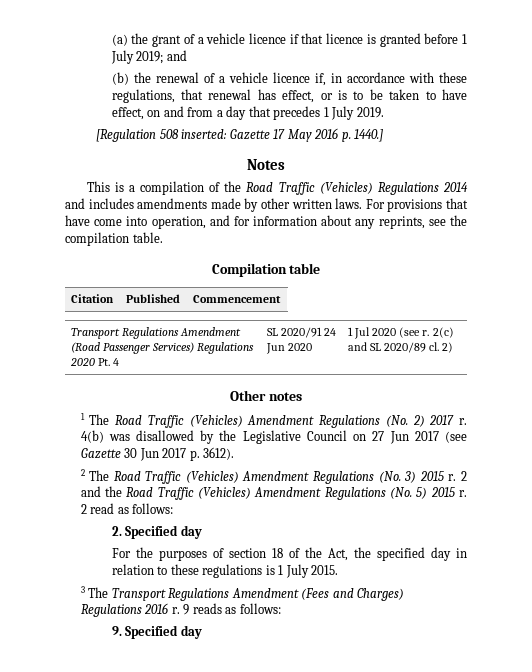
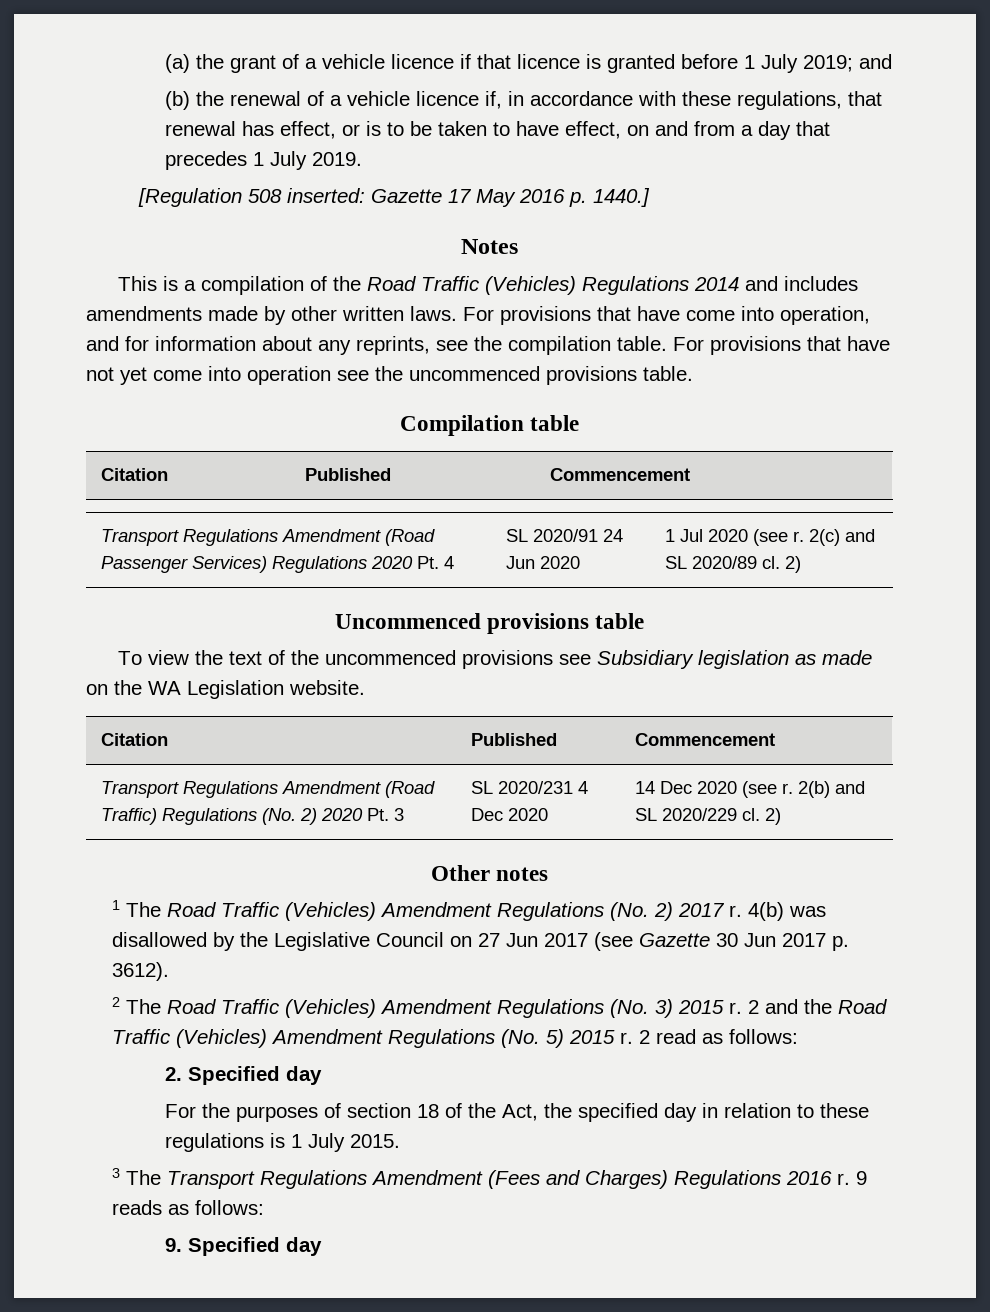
(163, 237) none -> [673,336,890,355] [86,366,693,385] For provisions that have not yet come into operation see the uncommenced provisions table.
(454, 347) none -> [334,613,645,634] [118,650,873,669] [86,680,365,699] [101,733,169,746] [471,733,558,746] [635,733,776,746] [101,781,436,798] [101,808,405,825] [471,781,589,794] [471,808,549,821] [635,781,866,798] [635,808,782,825] // Uncommenced provisions table // To view the text of the uncommenced provisions see Subsidiary legislation as made on the WA Legislation website. // Citation | Published | Commencement // Transport Regulations Amendment (Road Traffic) Regulations (No. 2) 2020 Pt. 3 | SL 2020/231 4 Dec 2020 | 14 Dec 2020 (see r. 2(b) and SL 2020/229 cl. 2)

